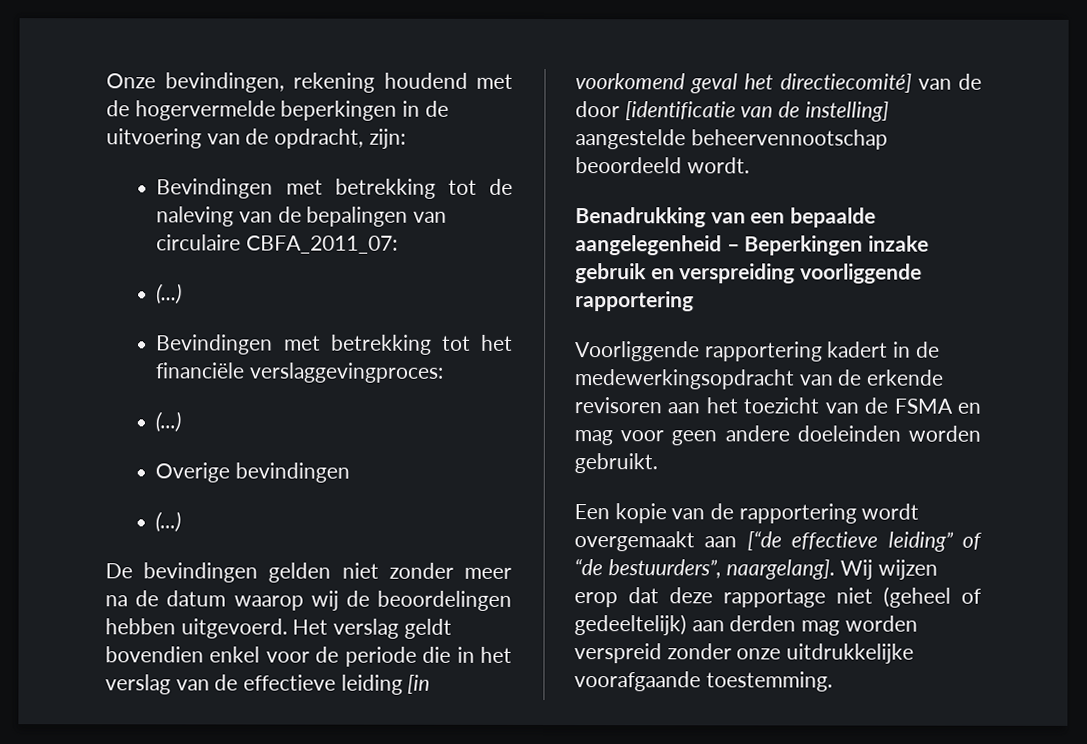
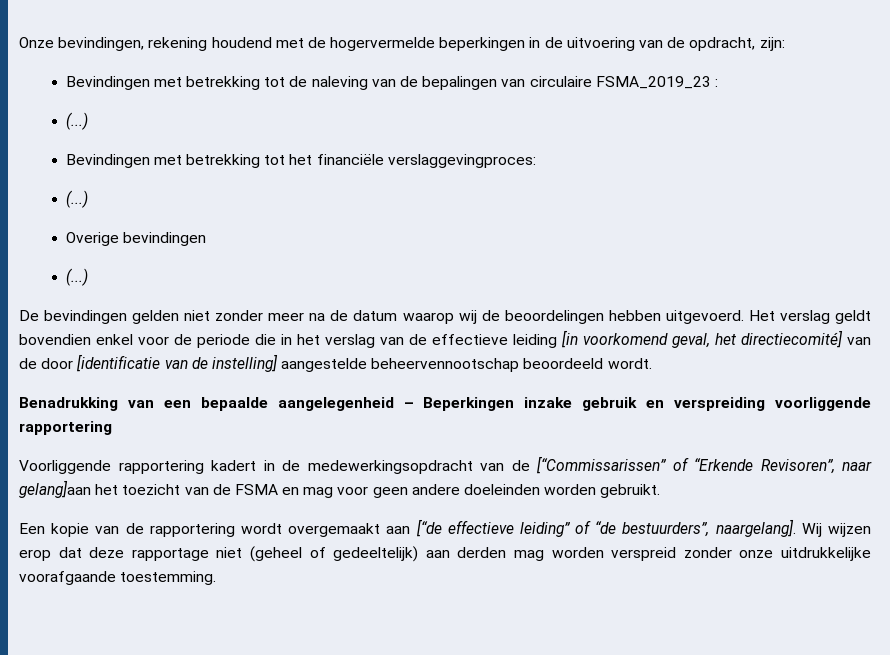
[246,235,399,254] CBFA_2011_07: -> [595,76,718,89] FSMA_2019_23 :
[690,73,739,94] geval -> [672,333,710,348] geval,
[866,369,945,386] [574,397,701,414] erkende revisoren aan -> [537,456,872,474] [19,480,91,498] [“Commissarissen” of “Erkende Revisoren”, naar gelang]aan

